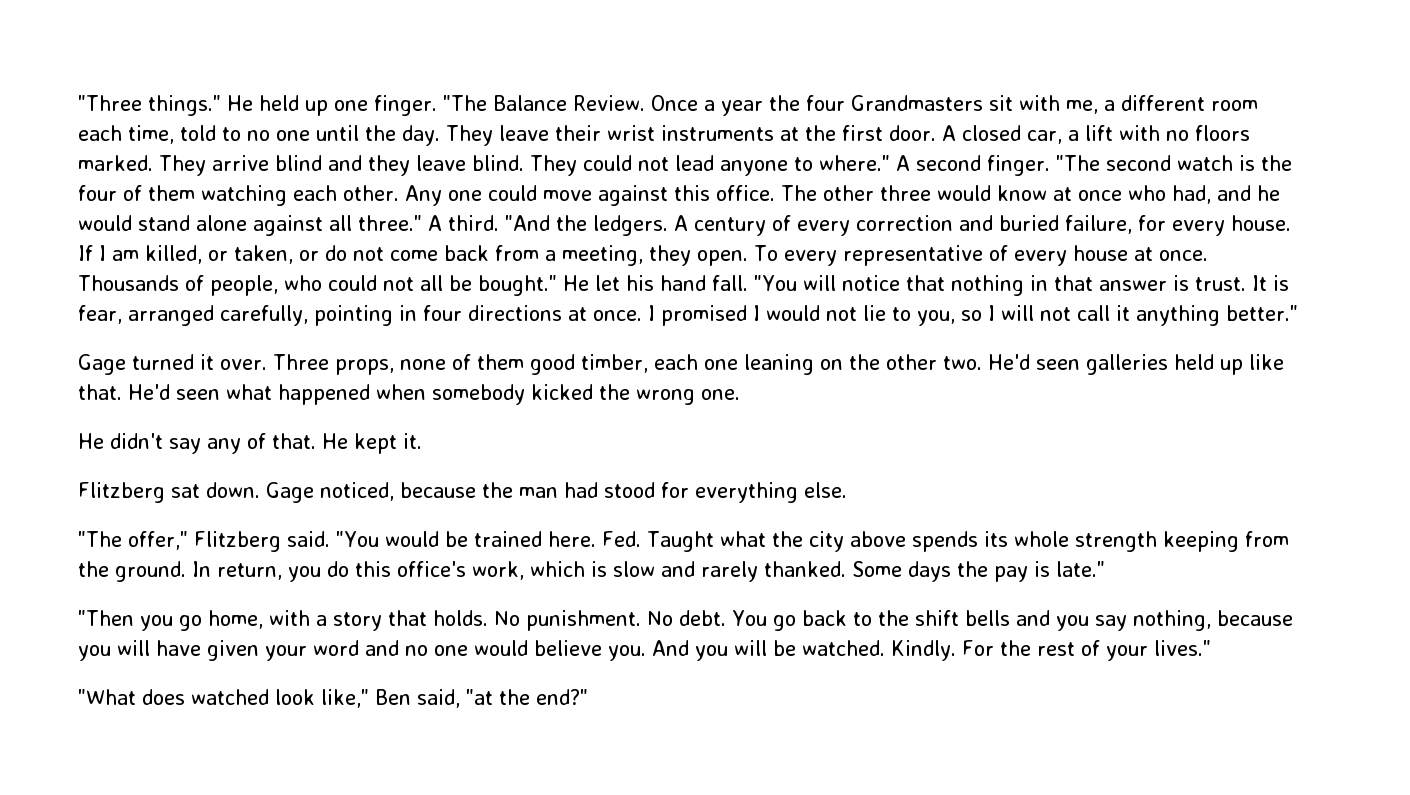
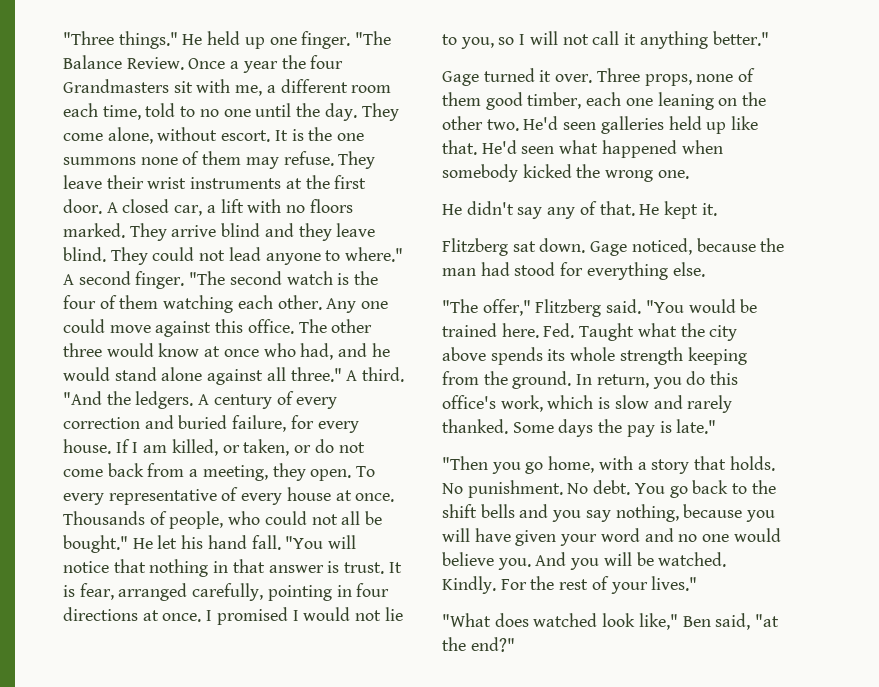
(493, 135) none -> [63,127,365,144] [63,151,376,169] come alone, without escort. It is the one summons none of them may refuse. They

